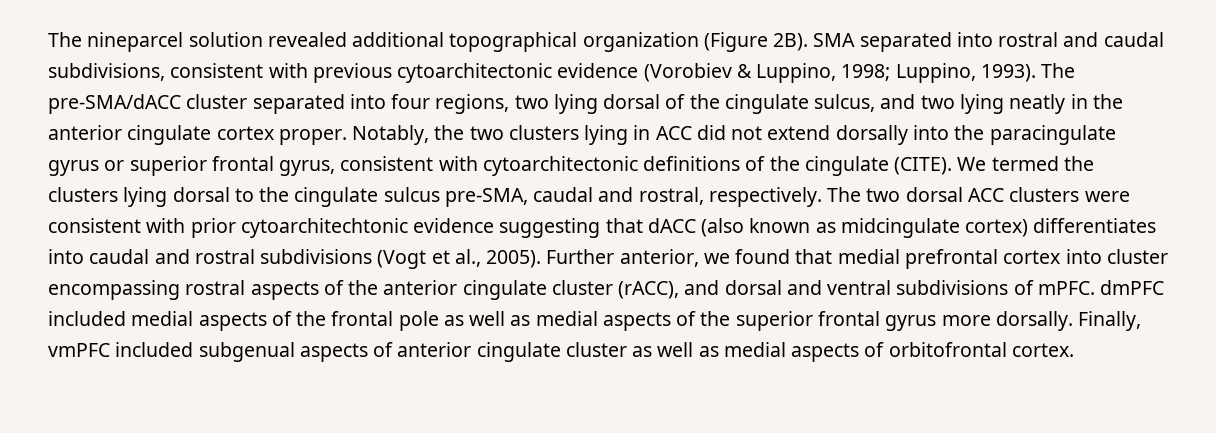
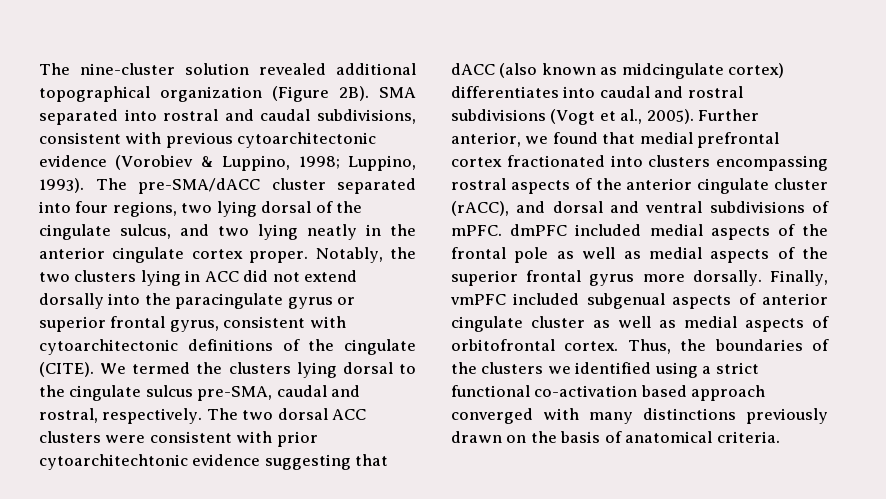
[48,32,184,52] The nineparcel -> [39,63,175,75] The nine-cluster
[1065,249,1168,264] into cluster -> [506,155,711,167] fractionated into clusters
(1074, 350) none -> [627,339,829,354] [451,362,759,378] [451,385,766,401] [451,408,828,424] [451,431,780,443] Thus, the boundaries of the clusters we identified using a strict functional co-activation based approach converged with many distinctions previously drawn on the basis of anatomical criteria.

